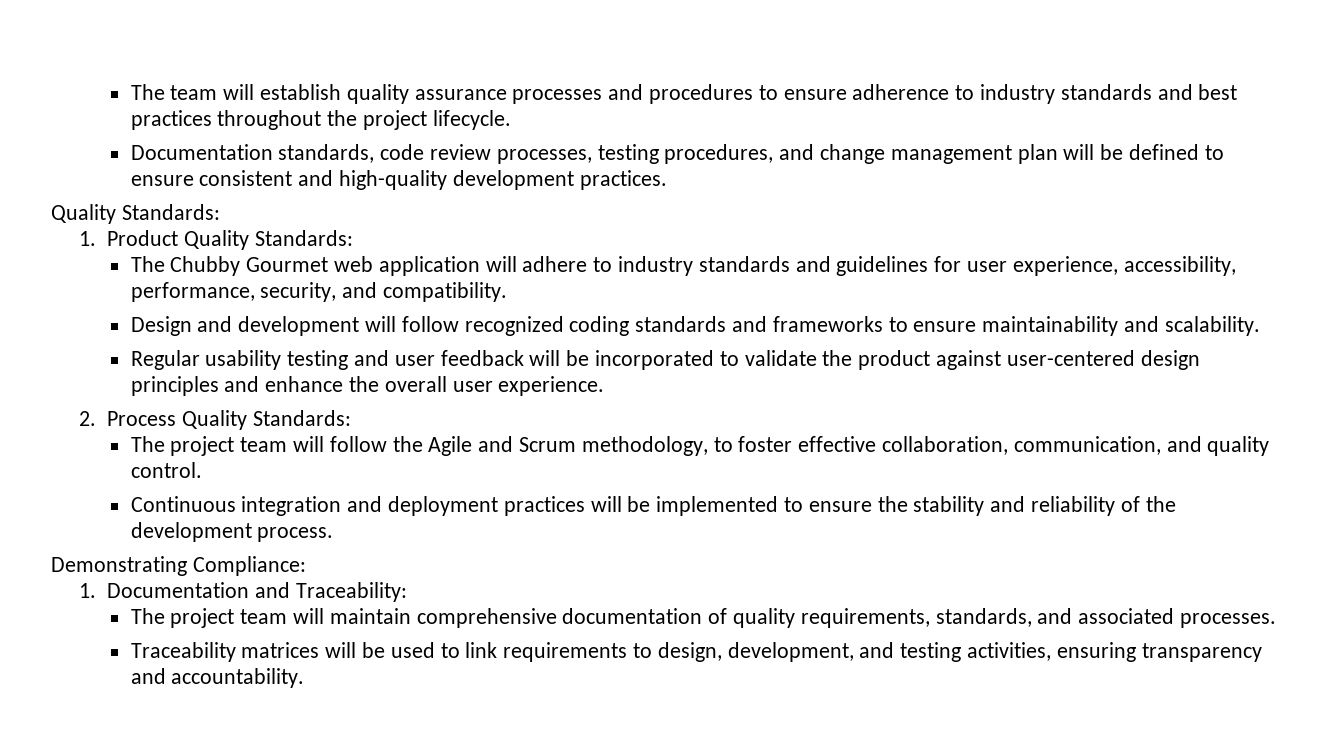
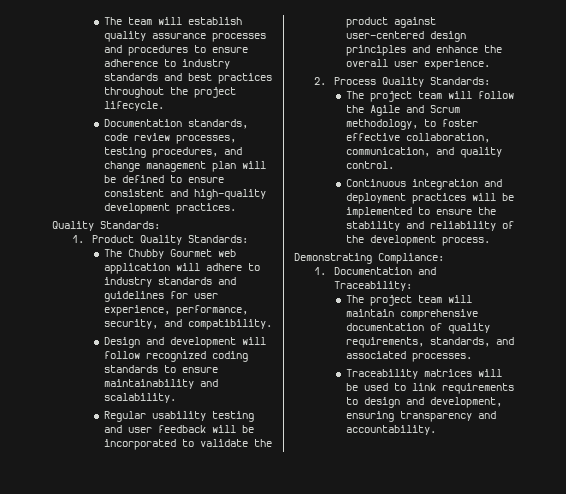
[1123,256,1236,276] accessibility, -> (170, 310) none
[731,316,883,332] and frameworks -> (158, 369) none
[657,642,1052,662] design, development, and testing activities, -> [363,397,502,408] design and development,

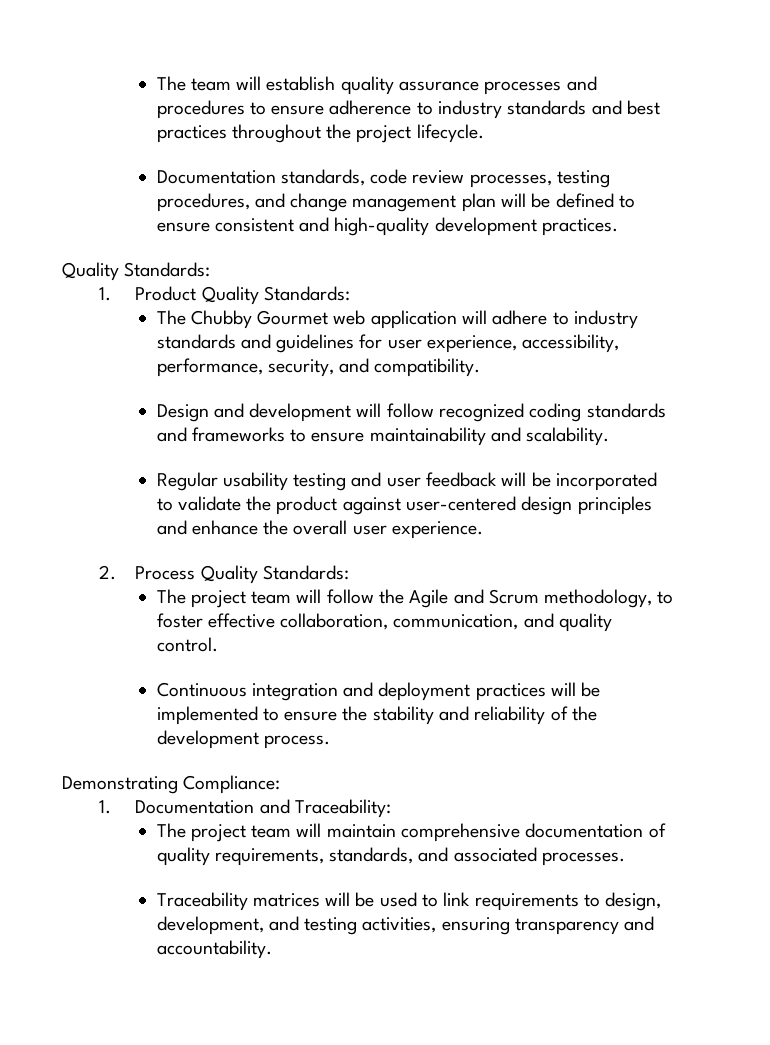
(170, 310) none -> [522,334,620,353] accessibility,
(158, 369) none -> [156,427,285,442] and frameworks
[363,397,502,408] design and development, -> [605,892,662,911] [156,916,437,935] design, development, and testing activities,

